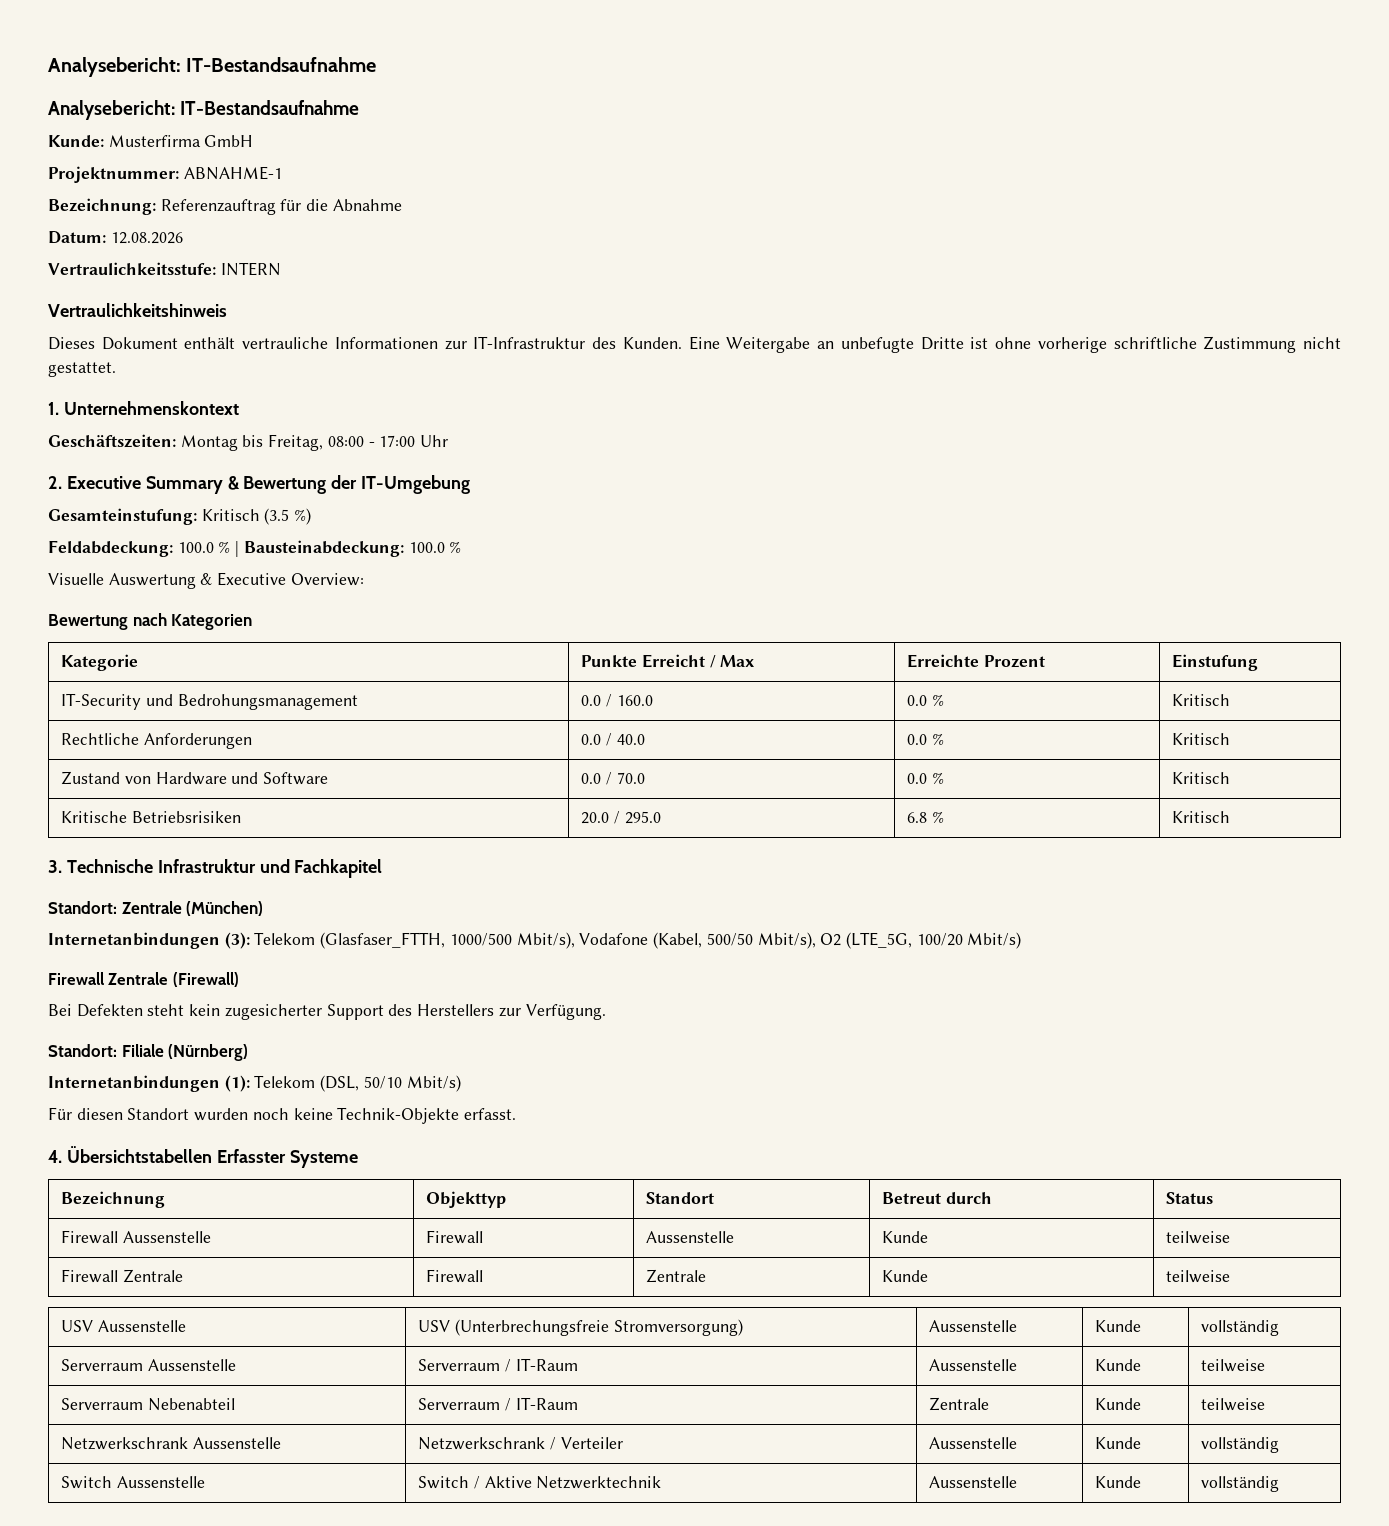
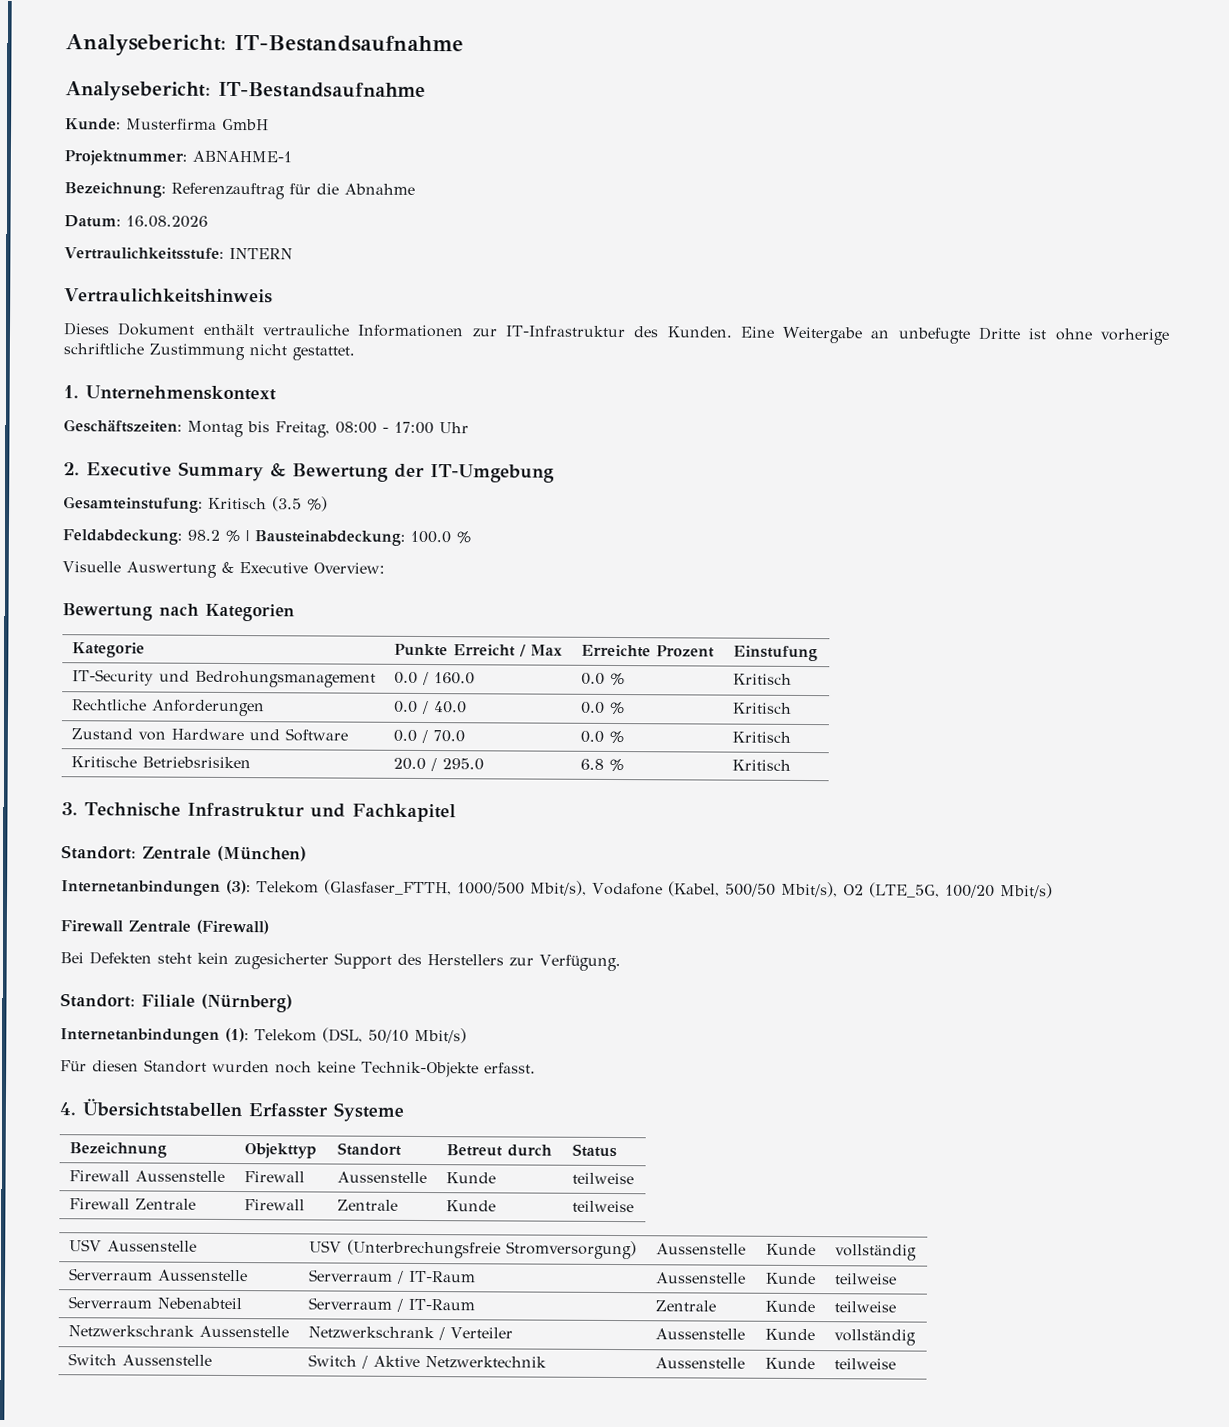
[110,232,183,244] 12.08.2026 -> [126,215,208,228] 16.08.2026
[177,542,214,553] 100.0 -> [187,529,220,541] 98.2
[1201,1476,1280,1492] vollständig -> [833,1358,896,1370] teilweise

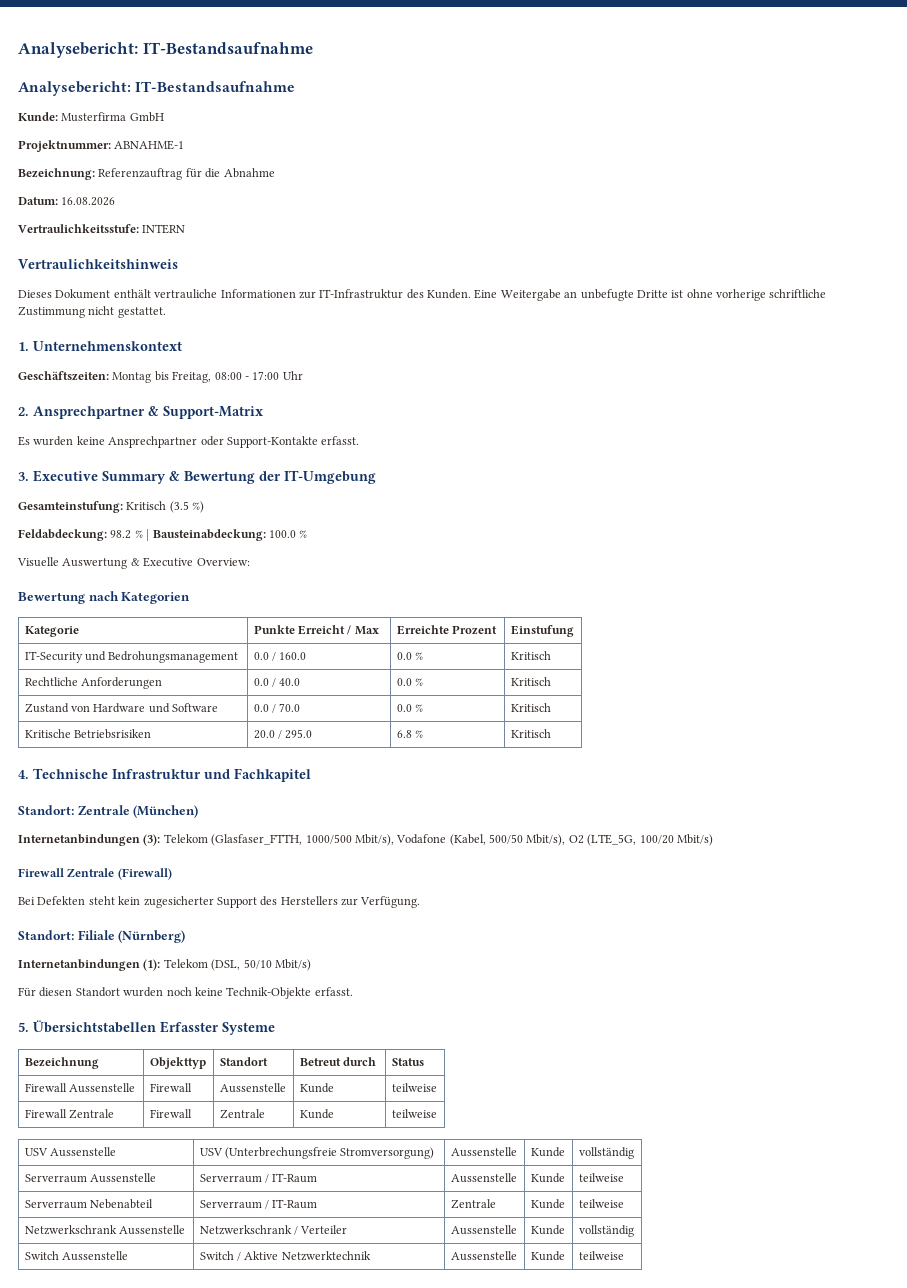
(80, 469) none -> [33,406,263,419] [18,436,360,448] [18,472,29,481] Ansprechpartner & Support-Matrix // Es wurden keine Ansprechpartner oder Support-Kontakte erfasst. // 3.
[61,802,78,816] 3. -> [18,770,29,779] 4.
[59,1102,76,1116] 4. -> [18,1022,29,1032] 5.

